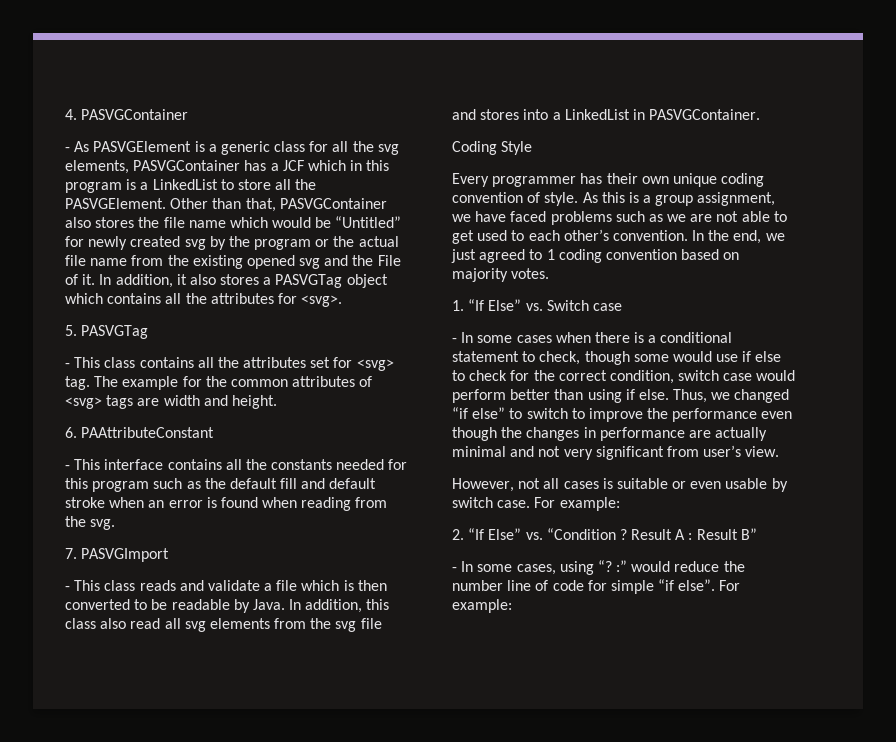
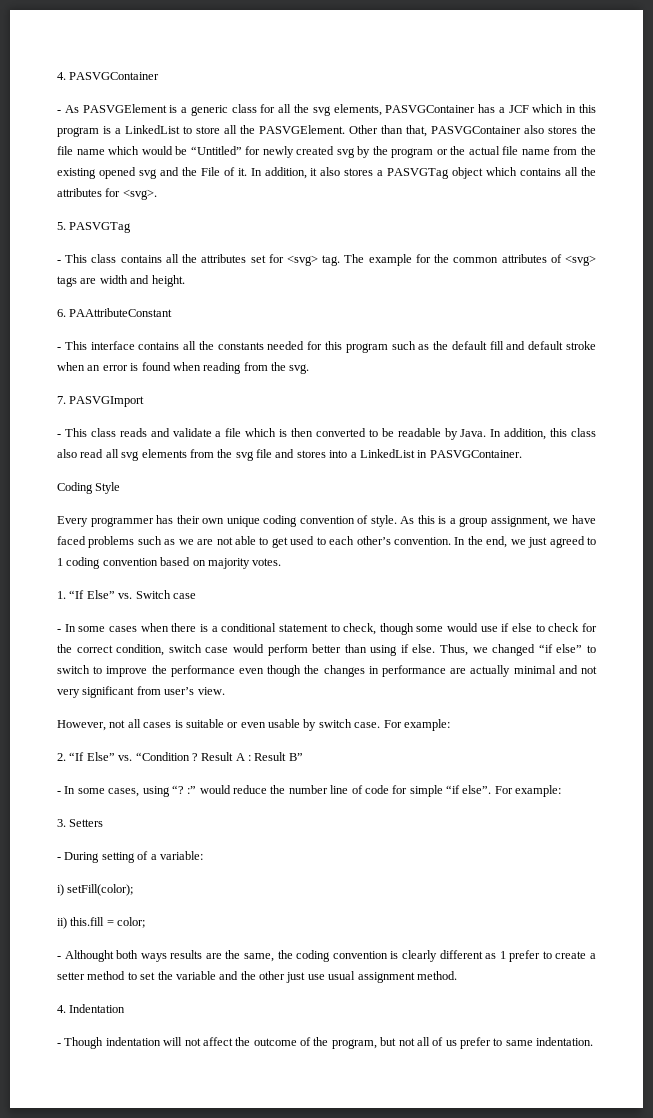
(512, 606) none -> [57,819,104,827] [57,851,203,863] [57,884,134,896] [57,917,146,929] [57,950,596,962] [57,971,457,983] [57,1004,126,1013] [57,1037,594,1049] // 3. Setters // - During setting of a variable: // i) setFill(color); // ii) this.fill = color; // - Althought both ways results are the same, the coding convention is clearly different as 1 prefer to create a setter method to set the variable and the other just use usual assignment method. // 4. Indentation // - Though indentation will not affect the outcome of the program, but not all of us prefer to same indentation.

